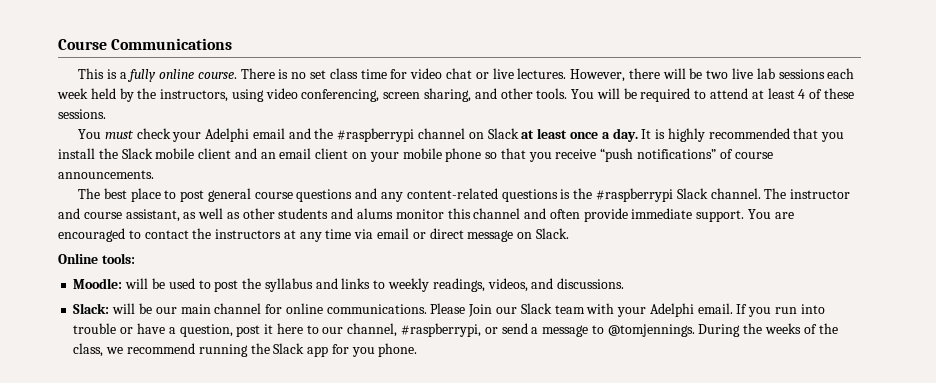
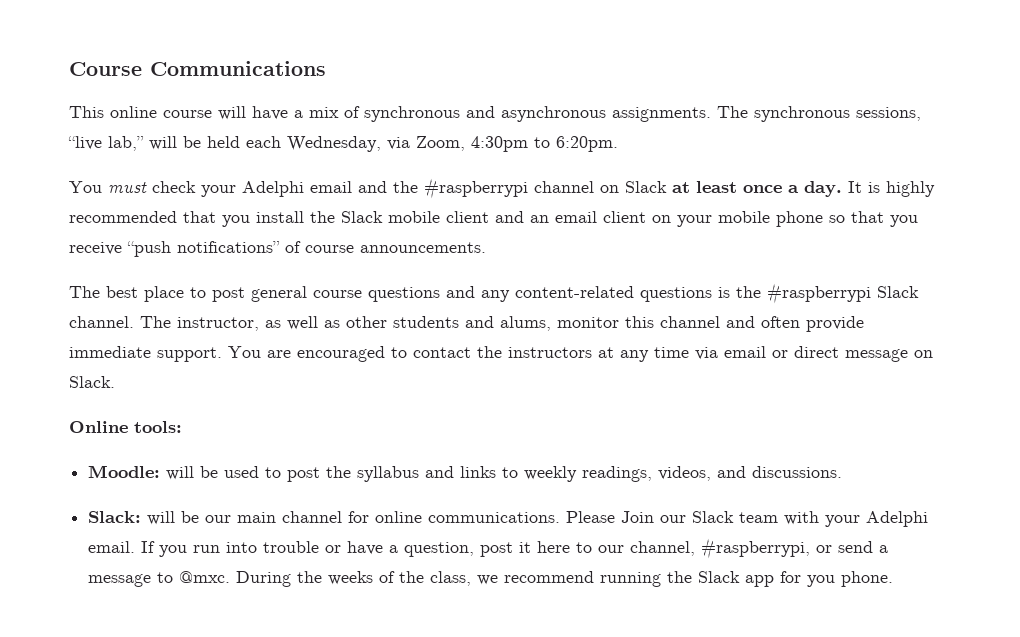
[106,68,855,82] [57,88,854,102] [58,109,106,119] is a fully online course. There is no set class time for video chat or live lectures. However, there will be two live lab sessions each week held by the instructors, using video conferencing, screen sharing, and other tools. You will be required to attend at least 4 of these sessions. -> [110,106,921,122] [68,136,618,152] online course will have a mix of synchronous and asynchronous assignments. The synchronous sessions, “live lab,” will be held each Wednesday, via Zoom, 4:30pm to 6:20pm.
[790,189,851,199] [58,208,180,222] instructor and course assistant, -> [177,317,259,331] instructor,
[357,208,394,219] alums -> [500,316,551,331] alums,
[607,324,695,337] @tomjennings. -> [179,571,231,583] @mxc.

